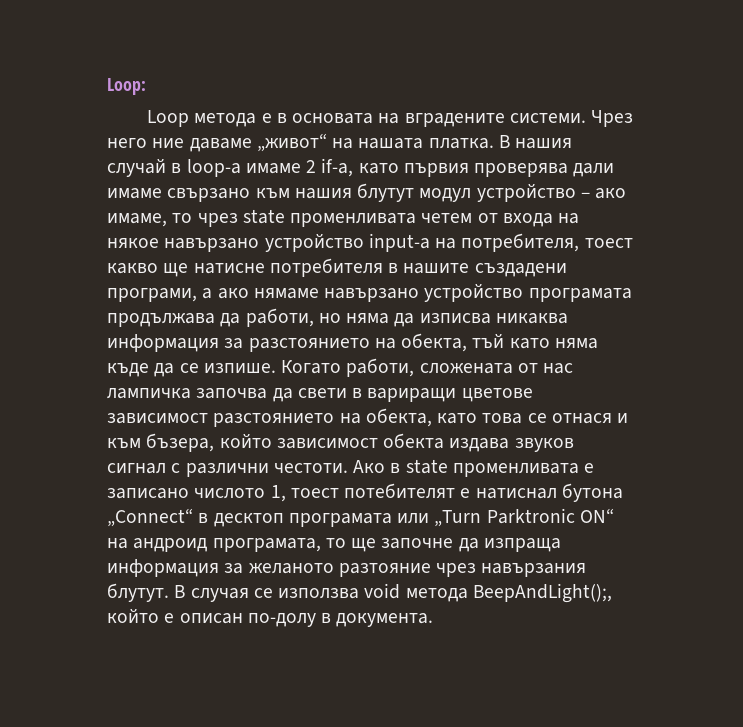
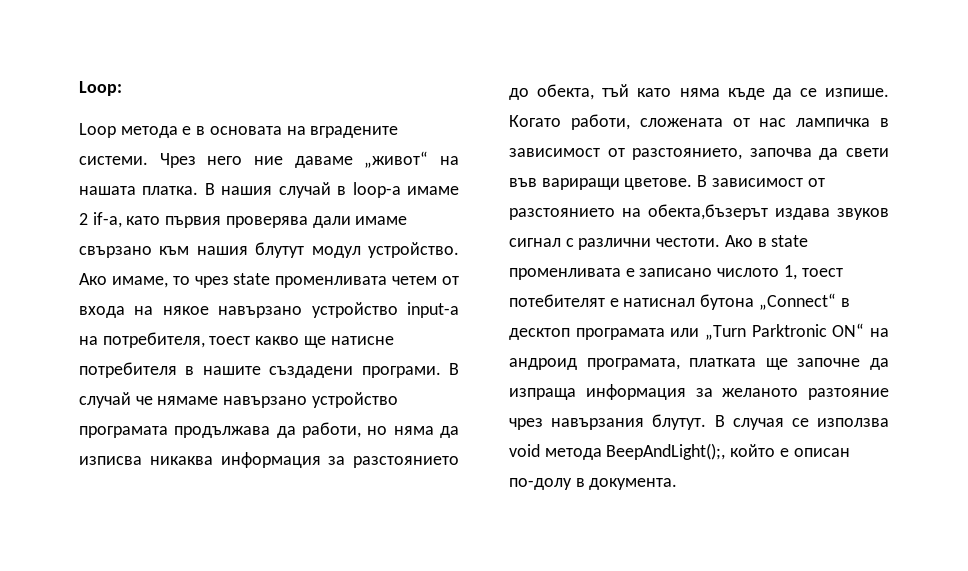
[476,183,627,202] устройство – ако -> [368,242,459,258] [79,273,107,285] устройство. Ако
[107,288,249,302] програми, а ако -> [361,363,459,378] [79,392,153,408] програми. В случай че
[374,338,396,349] на -> [509,88,529,100] до
[196,388,533,402] [107,408,629,427] [107,433,445,452] започва да свети в вариращи цветове зависимост разстоянието на обекта, като това се отнася и към бъзера, който зависимост обекта -> [880,118,889,127] [509,148,889,160] [509,175,825,190] [509,204,768,220] в зависимост от разстоянието, започва да свети във вариращи цветове. В зависимост от разстоянието на обекта,бъзерът
[325,538,346,548] то -> [689,358,757,367] платката

